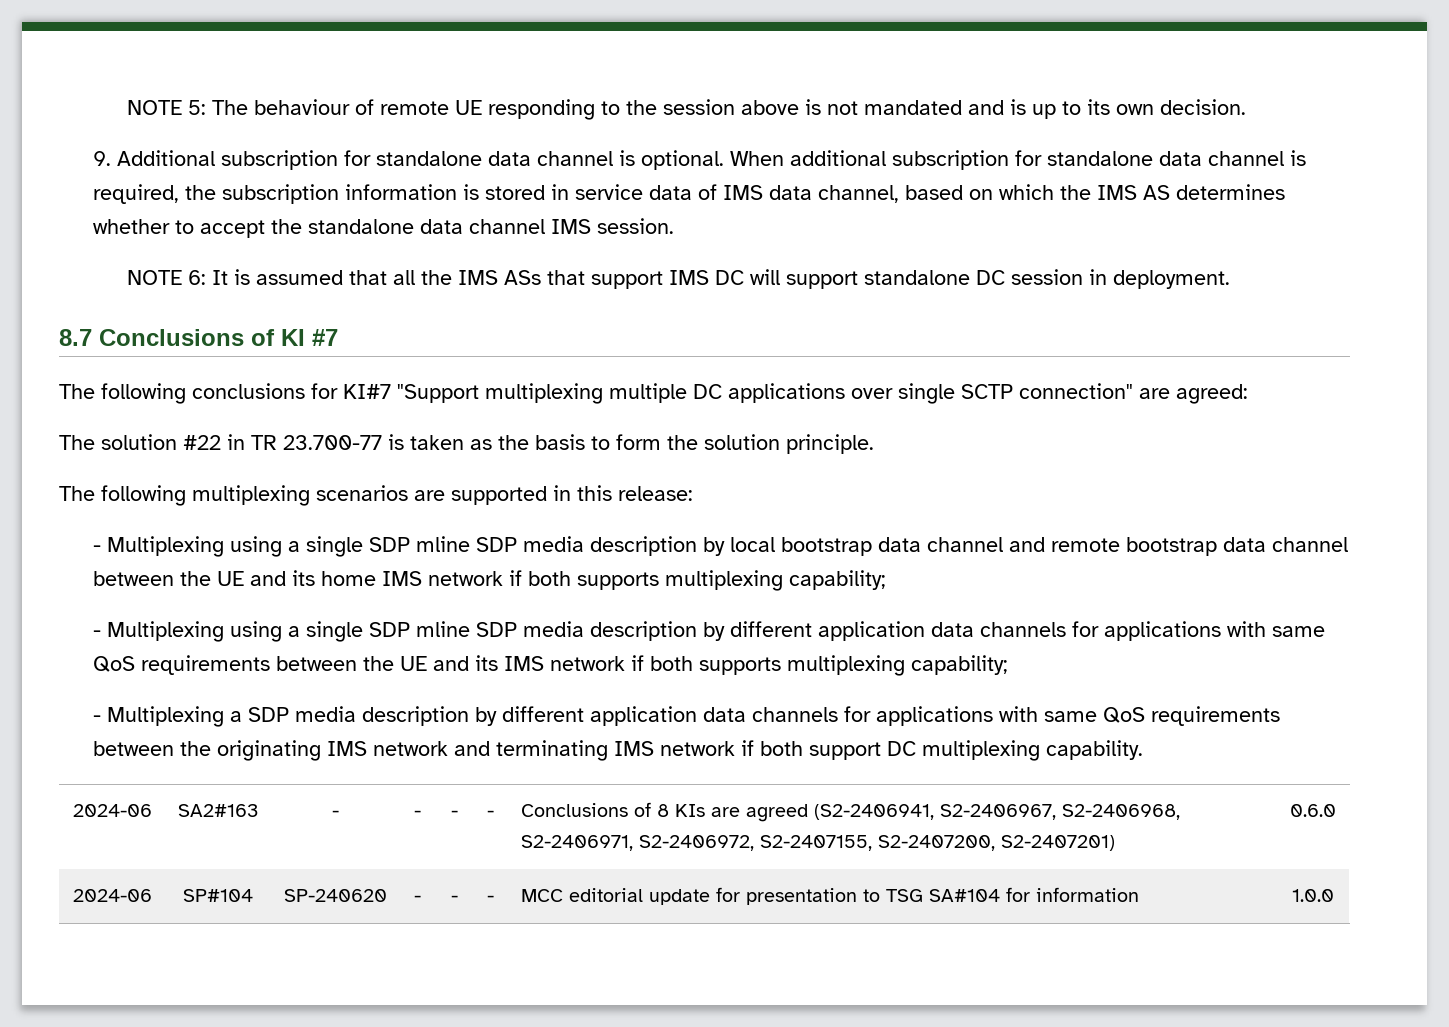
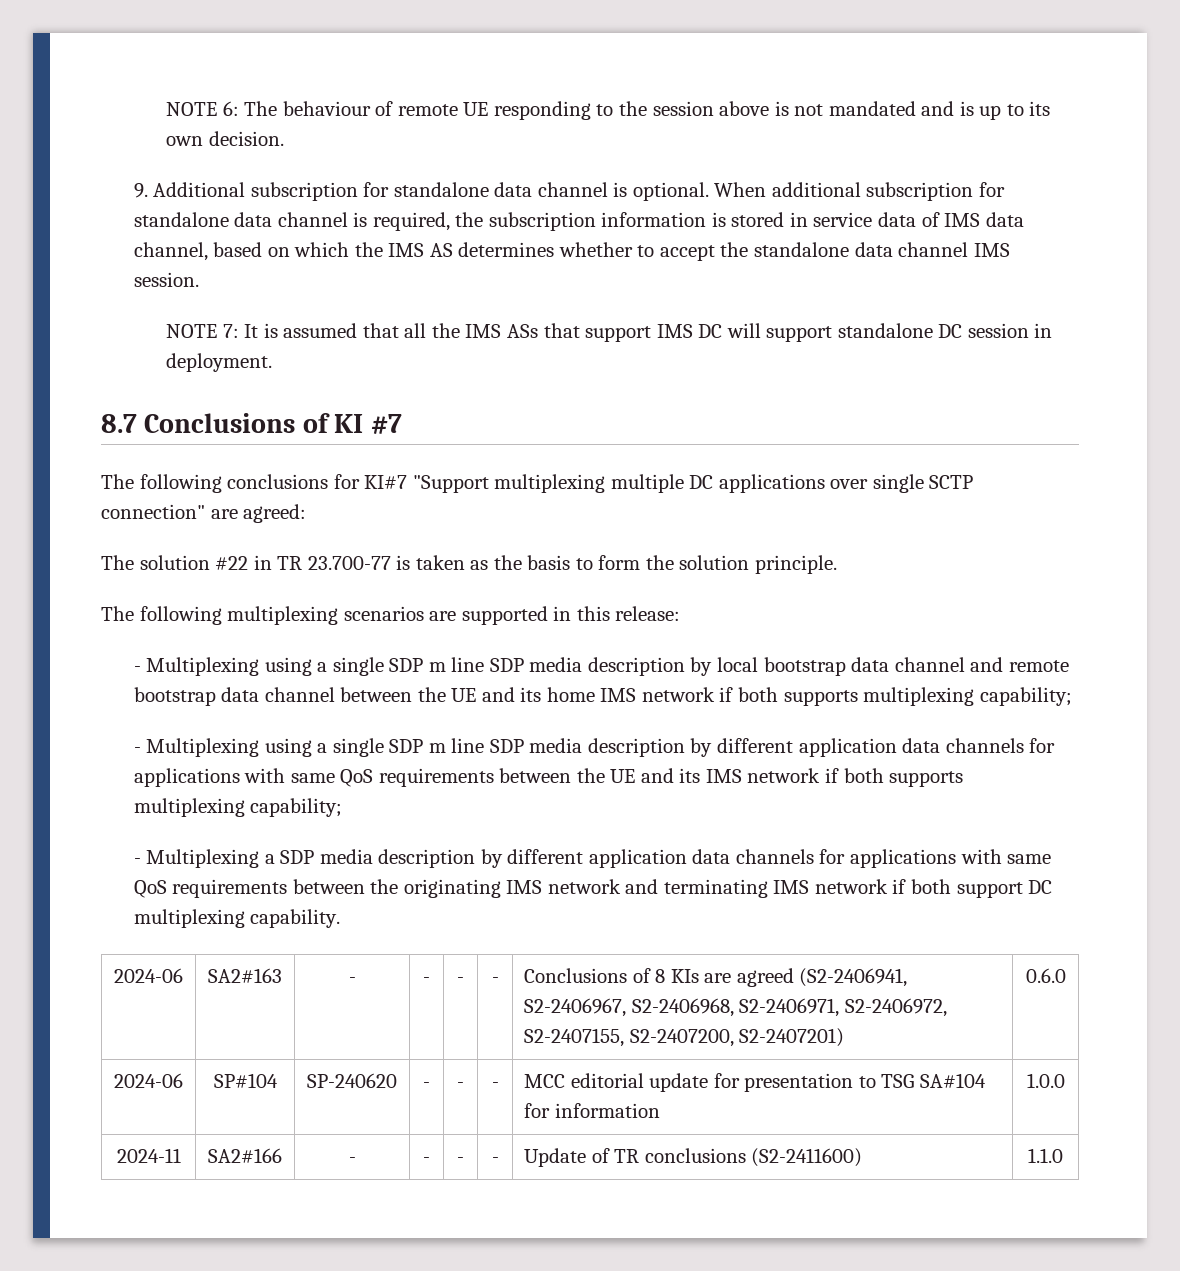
[126,100,206,115] NOTE 5: -> [166,101,239,116] NOTE 6:
[187,270,206,285] 6: -> [222,324,239,338] 7:
[415,536,470,552] mline -> [428,657,485,672] m line
[415,621,470,637] mline -> [428,738,485,753] m line
(1334, 895) none -> [116,1148,181,1163] [208,1148,282,1163] [348,1157,356,1163] [423,1157,430,1163] [457,1157,464,1163] [491,1157,499,1163] [524,1148,863,1167] [1028,1148,1063,1163] // 2024-11 | SA2#166 | - | - | - | - | Update of TR conclusions (S2-2411600) | 1.1.0

